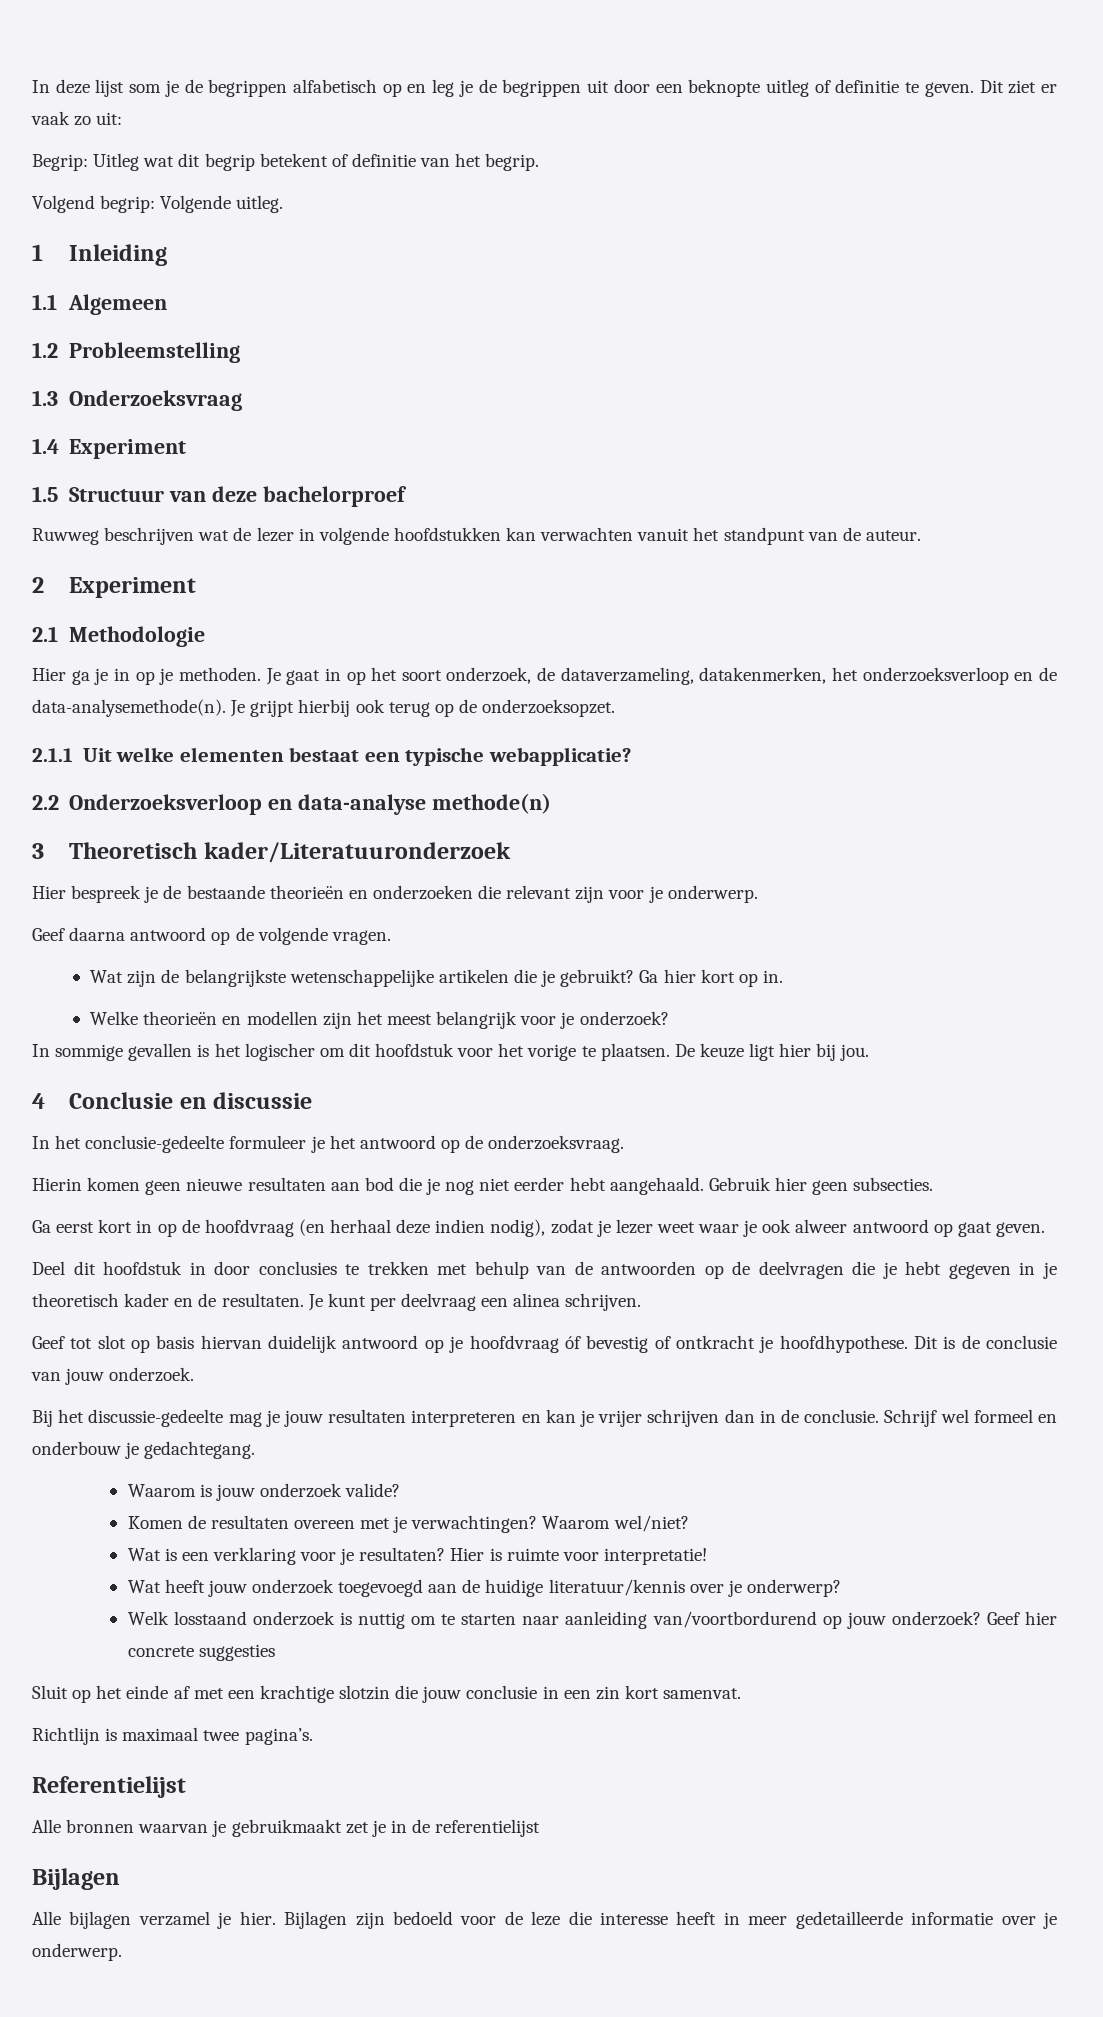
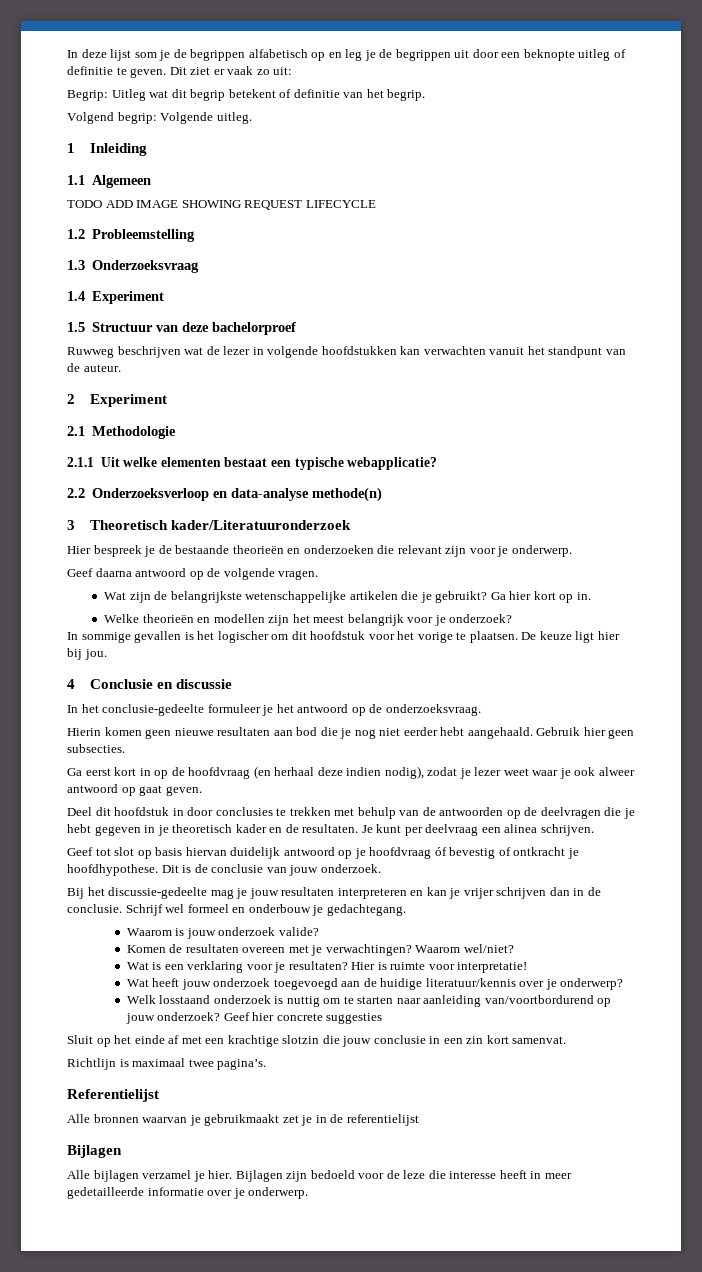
(168, 304) none -> [67,200,376,210] // TODO ADD IMAGE SHOWING REQUEST LIFECYCLE
[32,667,1057,685] [32,699,616,717] // Hier ga je in op je methoden. Je gaat in op het soort onderzoek, de dataverzameling, datakenmerken, het onderzoeksverloop en de data-analysemethode(n). Je grijpt hierbij ook terug op de onderzoeksopzet. -> (176, 432) none

